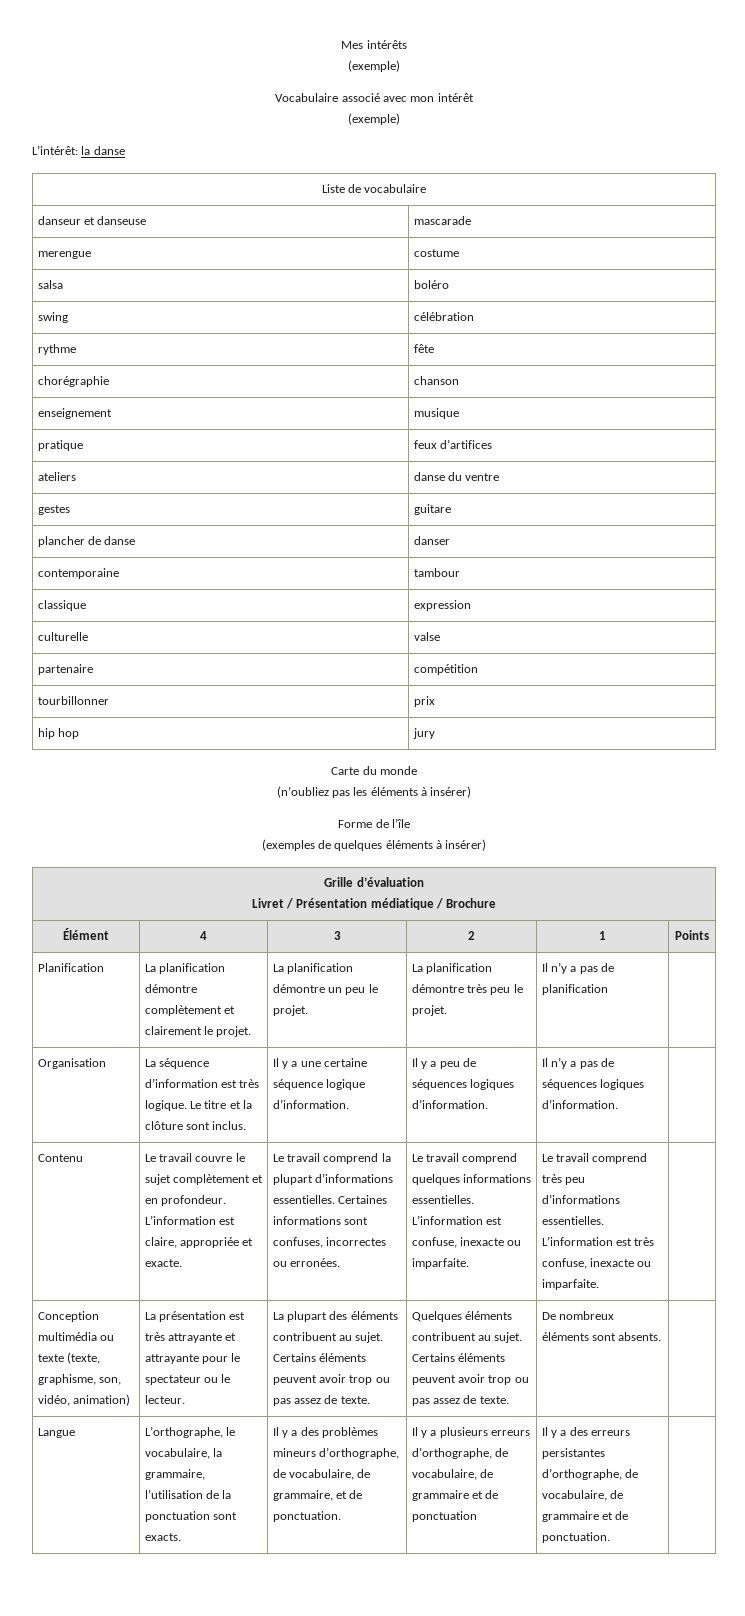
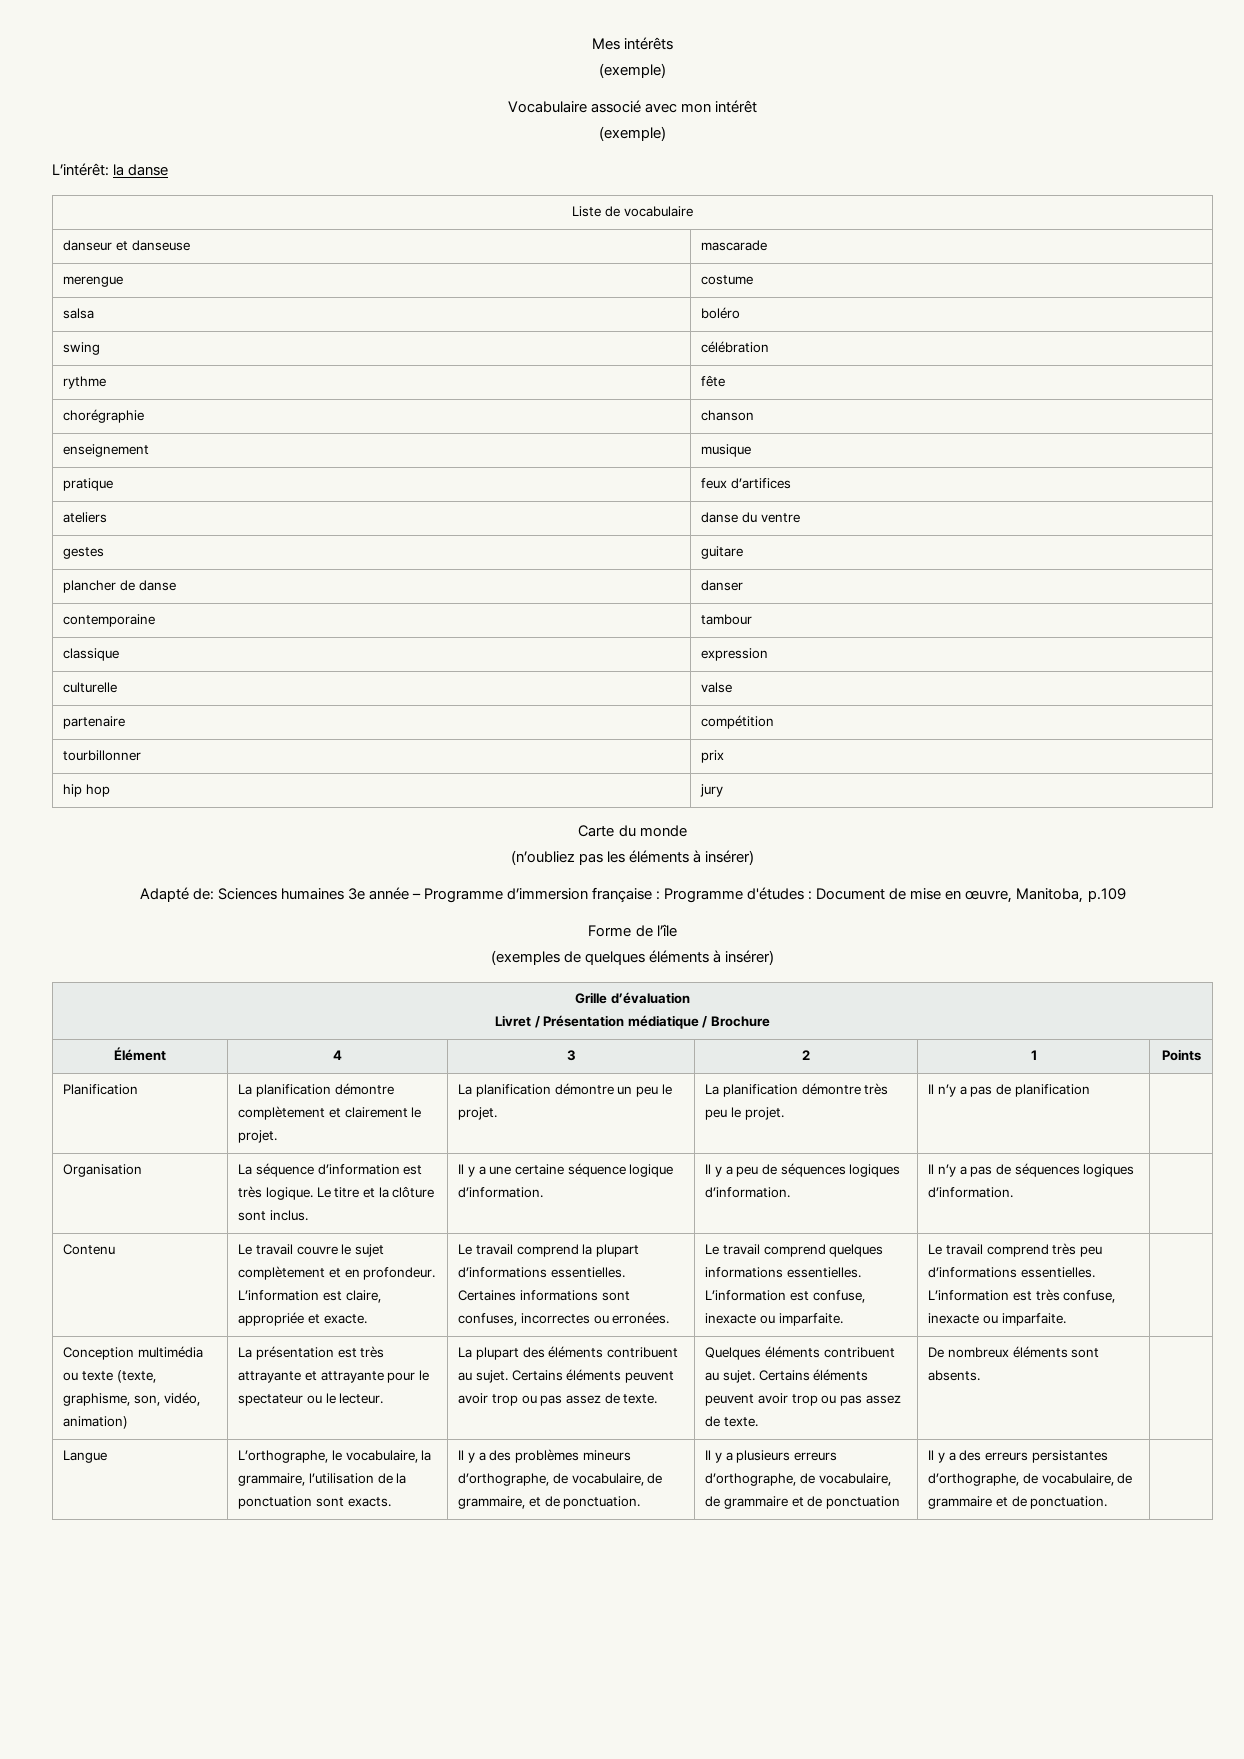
(472, 792) none -> [139,887,1126,903] // Adapté de: Sciences humaines 3e année – Programme d’immersion française : Programme d'études : Document de mise en œuvre, Manitoba, p.109

